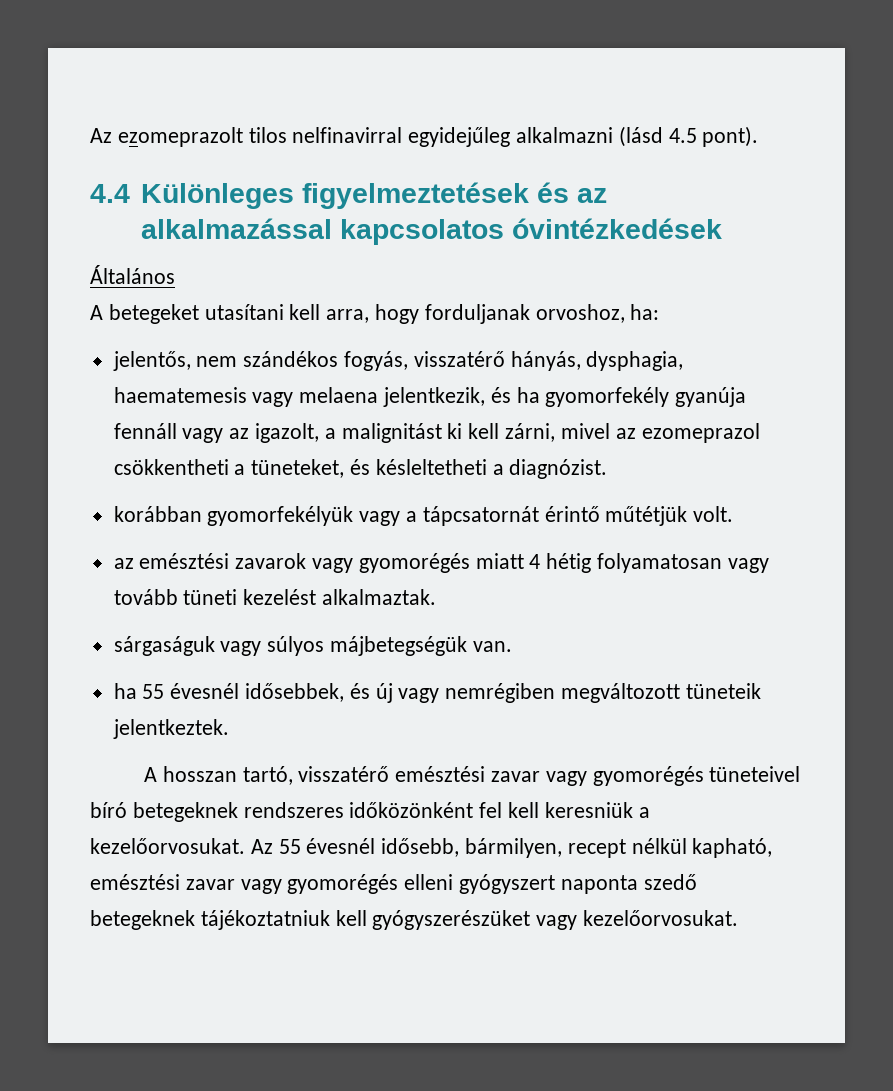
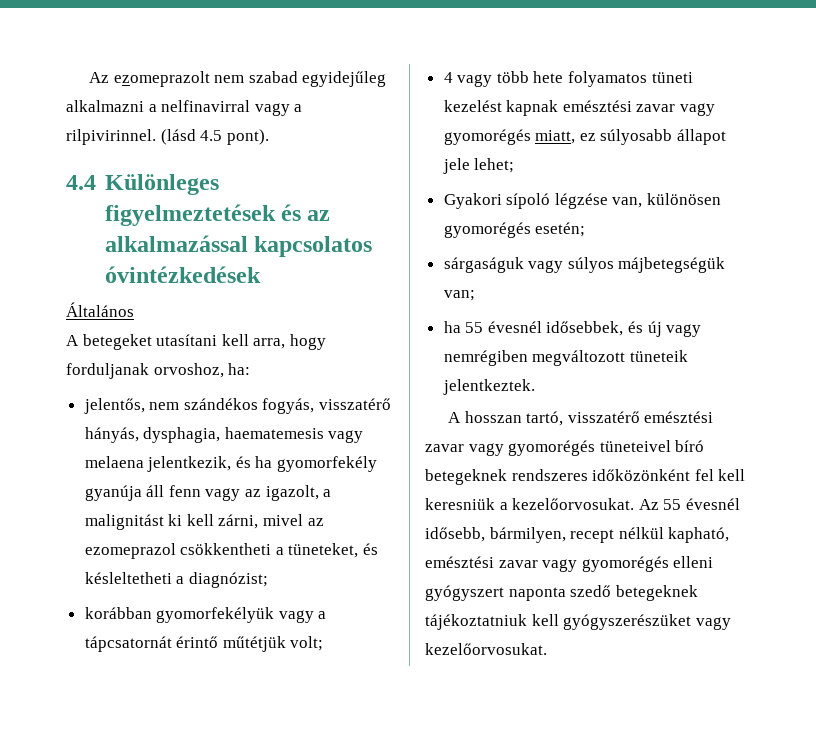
[248,127,614,147] tilos nelfinavirral egyidejűleg alkalmazni -> [214,71,387,87] [66,100,303,116] [66,129,156,145] nem szabad egyidejűleg alkalmazni a nelfinavirral vagy a rilpivirinnel.
[113,423,177,439] fennáll -> [146,485,201,497] áll fenn
[509,459,608,479] diagnózist. -> [188,572,268,588] diagnózist;
[693,506,734,522] [113,553,769,573] [113,589,437,605] volt. // az emésztési zavarok vagy gyomorégés miatt 4 hétig folyamatosan vagy tovább tüneti kezelést alkalmaztak. -> [290,636,324,651] [443,71,693,87] [443,100,716,116] [443,129,727,145] [442,158,515,174] [443,193,722,209] [443,222,586,238] volt; // 4 vagy több hete folyamatos tüneti kezelést kapnak emésztési zavar vagy gyomorégés miatt, ez súlyosabb állapot jele lehet; // Gyakori sípoló légzése van, különösen gyomorégés esetén;
[472,641,512,652] van. -> [443,290,475,301] van;

